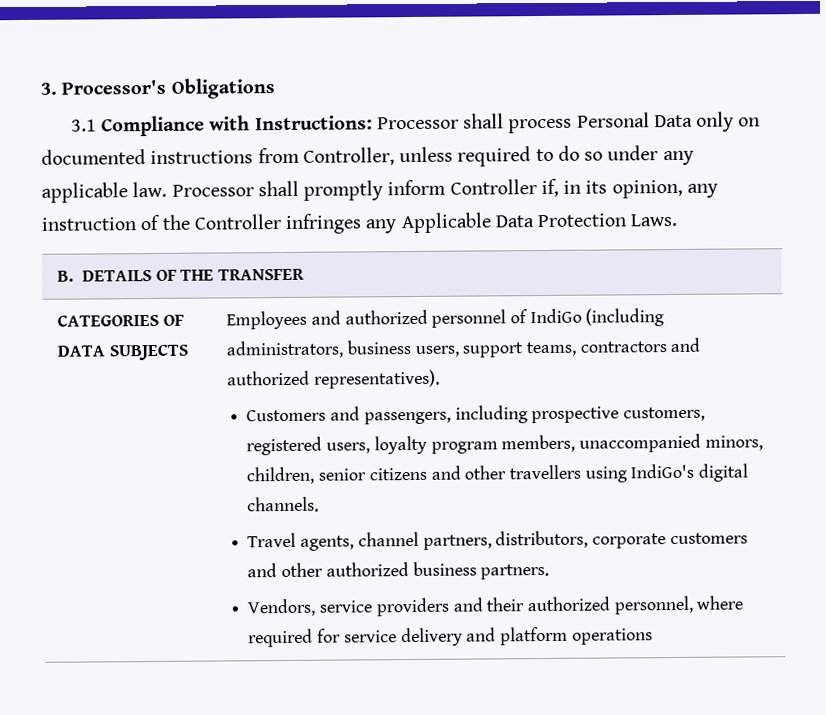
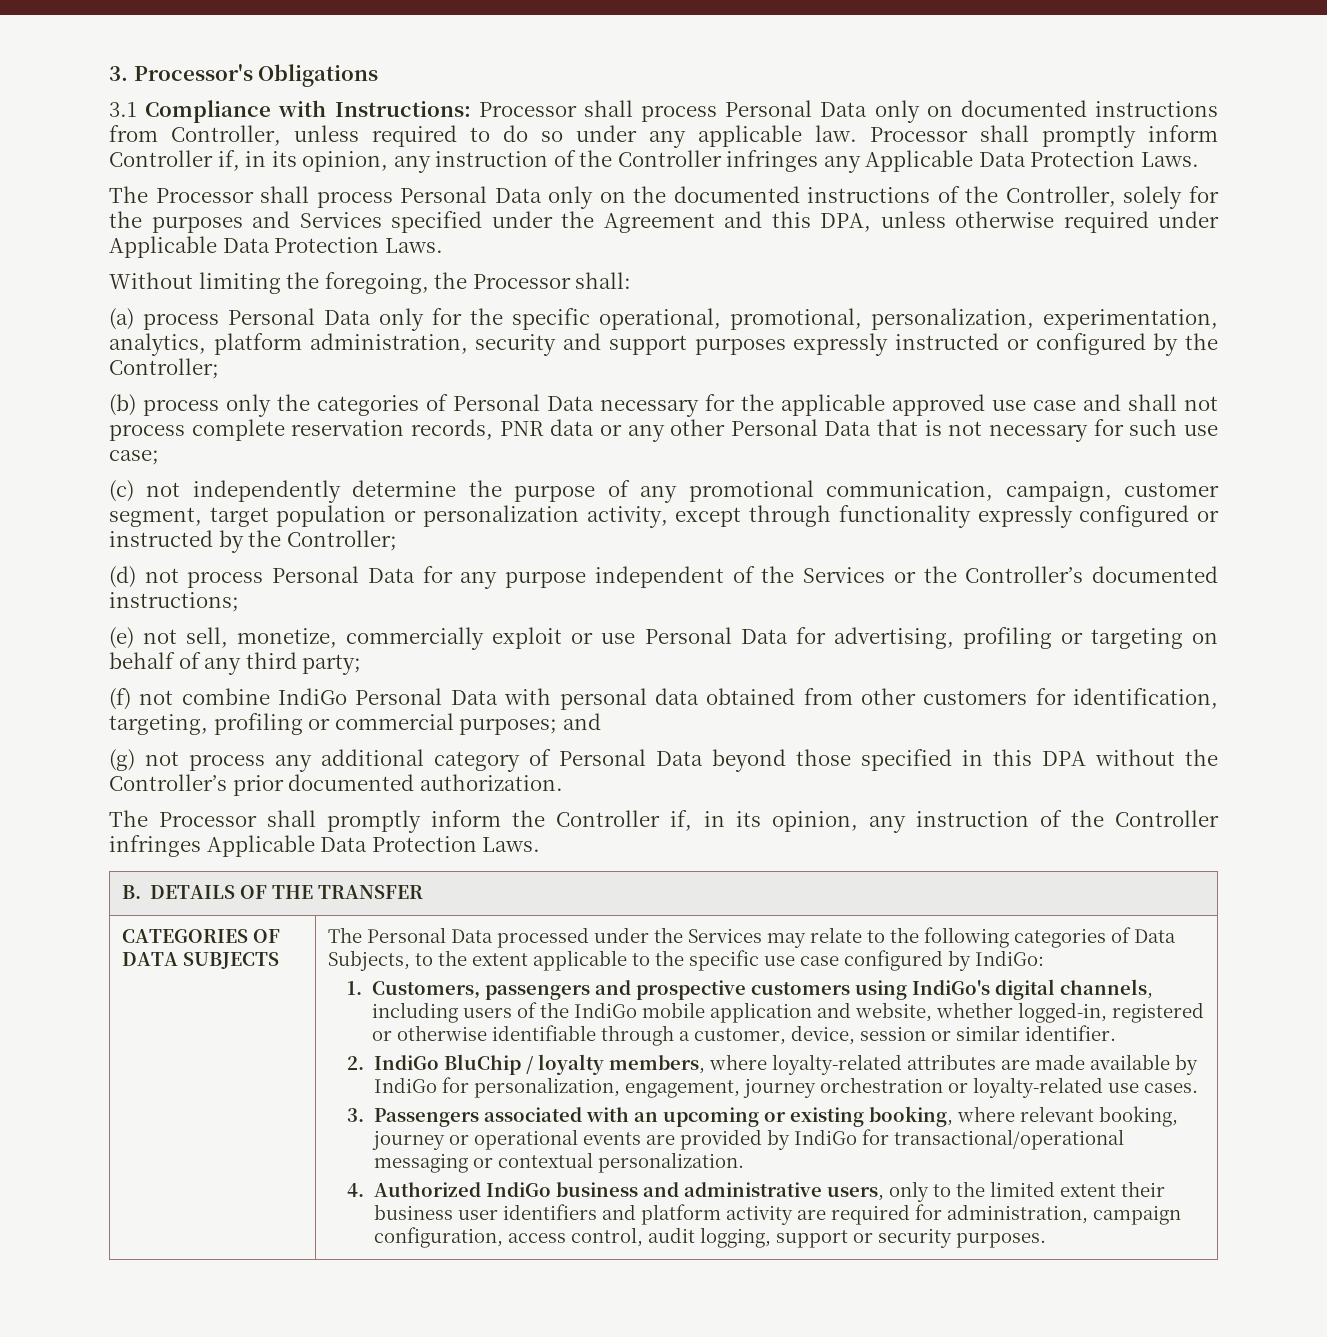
(678, 220) none -> [109,186,1219,209] [109,211,1219,233] [109,236,443,258] [109,272,632,294] [109,308,1218,331] [109,333,1218,356] [109,358,219,379] [109,394,1218,417] [109,419,1218,442] [109,450,159,465] [109,480,1220,503] [109,505,1220,528] [109,530,397,553] [109,566,1219,589] [109,592,239,612] [109,627,1219,650] [109,652,362,675] [109,688,1219,710] [109,713,601,735] [109,749,1218,772] [109,774,563,796] [109,810,1220,833] [109,835,541,857] // The Processor shall process Personal Data only on the documented instructions of the Controller, solely for the purposes and Services specified under the Agreement and this DPA, unless otherwise required under Applicable Data Protection Laws. // Without limiting the foregoing, the Processor shall: // (a) process Personal Data only for the specific operational, promotional, personalization, experimentation, analytics, platform administration, security and support purposes expressly instructed or configured by the Controller; // (b) process only the categories of Personal Data necessary for the applicable approved use case and shall not process complete reservation records, PNR data or any other Personal Data that is not necessary for such use case; // (c) not independently determine the purpose of any promotional communication, campaign, customer segment, target population or personalization activity, except through functionality expressly configured or instructed by the Controller; // (d) not process Personal Data for any purpose independent of the Services or the Controller’s documented instructions; // (e) not sell, monetize, commercially exploit or use Personal Data for advertising, profiling or targeting on behalf of any third party; // (f) not combine IndiGo Personal Data with personal data obtained from other customers for identification, targeting, profiling or commercial purposes; and // (g) not process any additional category of Personal Data beyond those specified in this DPA without the Controller’s prior documented authorization. // The Processor shall promptly inform the Controller if, in its opinion, any instruction of the Controller infringes Applicable Data Protection Laws.
[226,308,665,330] [226,337,701,359] [227,369,440,389] [246,405,705,425] [246,433,763,456] [246,463,749,485] [247,496,320,513] [247,530,748,551] [247,561,550,580] [247,595,744,617] [248,626,653,648] Employees and authorized personnel of IndiGo (including administrators, business users, support teams, contractors and authorized representatives). // Customers and passengers, including prospective customers, registered users, loyalty program members, unaccompanied minors, children, senior citizens and other travellers using IndiGo's digital channels. // Travel agents, channel partners, distributors, corporate customers and other authorized business partners. // Vendors, service providers and their authorized personnel, where required for service delivery and platform operations -> [328,927,1177,948] [328,950,1045,971] [347,979,1153,1000] [371,1002,1204,1023] [371,1025,1116,1046] [347,1054,1198,1075] [373,1077,1198,1098] [347,1106,1178,1127] [371,1129,1124,1150] [373,1152,744,1173] [347,1181,1165,1202] [373,1204,1181,1225] [373,1227,1046,1248] The Personal Data processed under the Services may relate to the following categories of Data Subjects, to the extent applicable to the specific use case configured by IndiGo: // 1. Customers, passengers and prospective customers using IndiGo's digital channels, including users of the IndiGo mobile application and website, whether logged-in, registered or otherwise identifiable through a customer, device, session or similar identifier. // 2. IndiGo BluChip / loyalty members, where loyalty-related attributes are made available by IndiGo for personalization, engagement, journey orchestration or loyalty-related use cases. // 3. Passengers associated with an upcoming or existing booking, where relevant booking, journey or operational events are provided by IndiGo for transactional/operational messaging or contextual personalization. // 4. Authorized IndiGo business and administrative users, only to the limited extent their business user identifiers and platform activity are required for administration, campaign configuration, access control, audit logging, support or security purposes.

